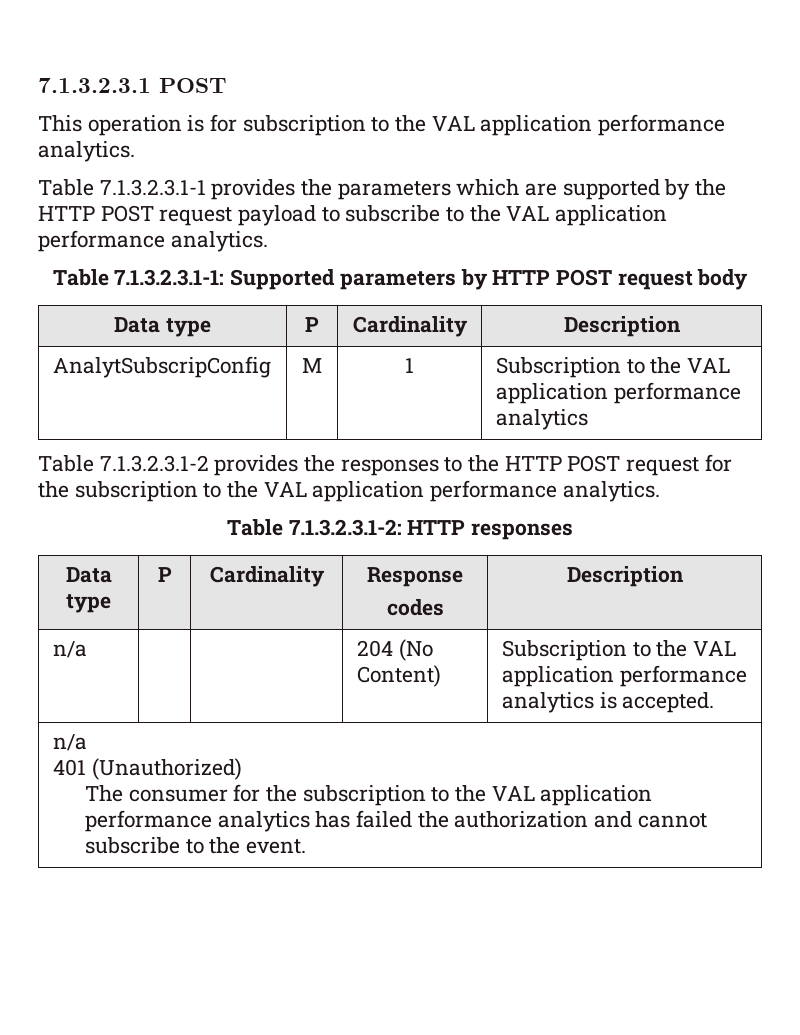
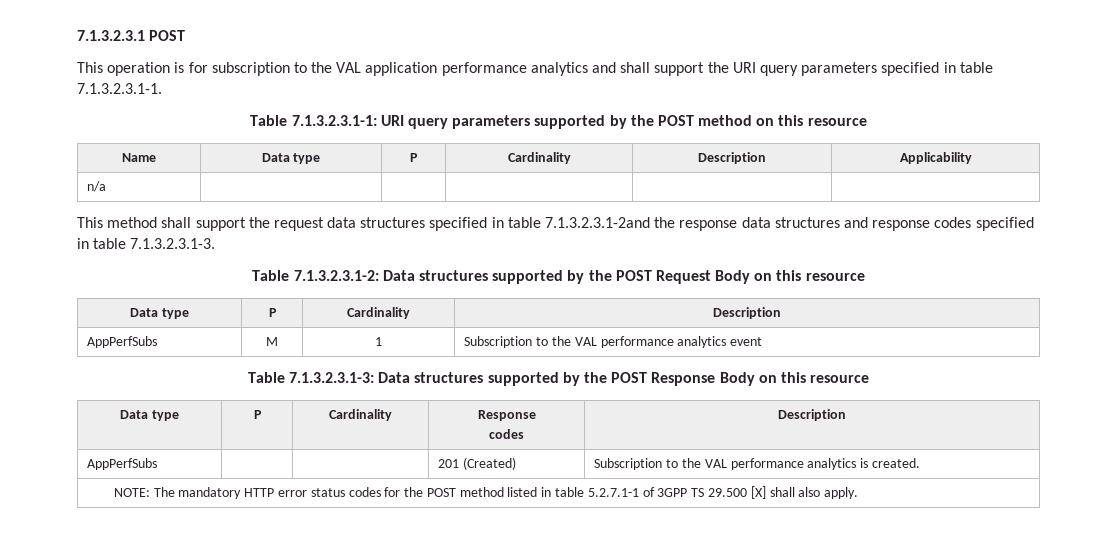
[38,141,135,162] [38,179,727,200] [38,205,668,226] [38,230,268,252] [52,269,749,290] analytics. // Table 7.1.3.2.3.1-1 provides the parameters which are supported by the HTTP POST request payload to subscribe to the VAL application performance analytics. // Table 7.1.3.2.3.1-1: Supported parameters by HTTP POST request body -> [530,62,993,76] [77,83,162,94] [250,115,867,129] [122,153,156,162] [261,153,321,164] [410,153,418,162] [507,152,571,164] [698,152,766,164] [899,152,972,164] [87,181,107,192] [77,217,1034,231] [77,238,216,249] [252,270,865,284] analytics and shall support the URI query parameters specified in table 7.1.3.2.3.1-1. // Table 7.1.3.2.3.1-1: URI query parameters supported by the POST method on this resource // Name | Data type | P | Cardinality | Description | Applicability // n/a | | | | | // This method shall support the request data structures specified in table 7.1.3.2.3.1-2and the response data structures and response codes specified in table 7.1.3.2.3.1-3. // Table 7.1.3.2.3.1-2: Data structures supported by the POST Request Body on this resource
[52,356,271,378] AnalytSubscripConfig -> [87,336,158,348] AppPerfSubs
[495,382,741,404] [495,409,588,430] [38,454,732,476] [38,480,660,502] [226,519,574,540] application performance analytics // Table 7.1.3.2.3.1-2 provides the responses to the HTTP POST request for the subscription to the VAL application performance analytics. // Table 7.1.3.2.3.1-2: HTTP responses -> [600,336,763,348] [247,372,870,386] performance analytics event // Table 7.1.3.2.3.1-3: Data structures supported by the POST Response Body on this resource
[52,641,87,658] [356,639,433,661] [356,665,441,687] [501,640,736,661] [501,666,614,687] n/a | | | 204 (No Content) | Subscription to the VAL application -> [87,458,158,470] [438,457,517,470] [594,458,727,470] AppPerfSubs | | | 201 (Created) | Subscription to the VAL
[622,692,715,713] [52,734,87,751] [52,758,242,780] [85,784,653,806] [85,810,707,832] [85,837,307,854] accepted. // n/a // 401 (Unauthorized) // The consumer for the subscription to the VAL application performance analytics has failed the authorization and cannot subscribe to the event. -> [871,458,920,468] [113,486,859,499] created. // NOTE: The mandatory HTTP error status codes for the POST method listed in table 5.2.7.1-1 of 3GPP TS 29.500 [X] shall also apply.

